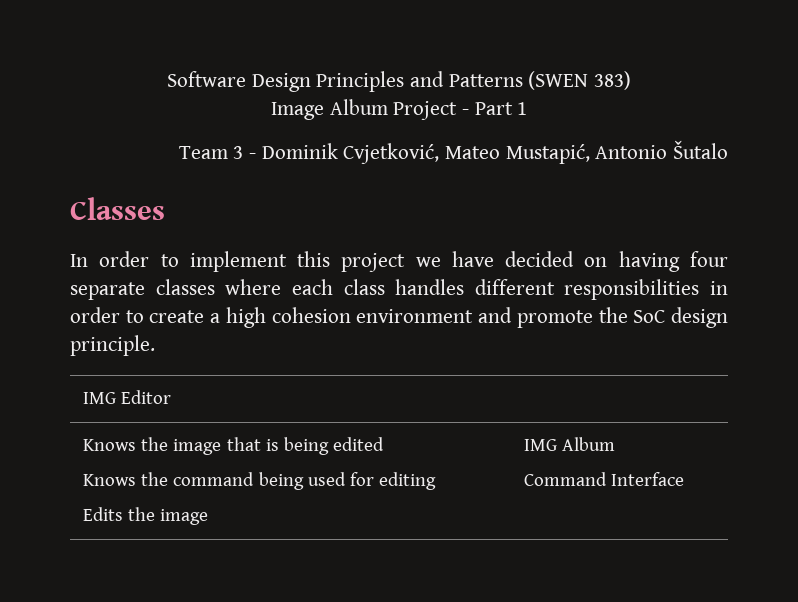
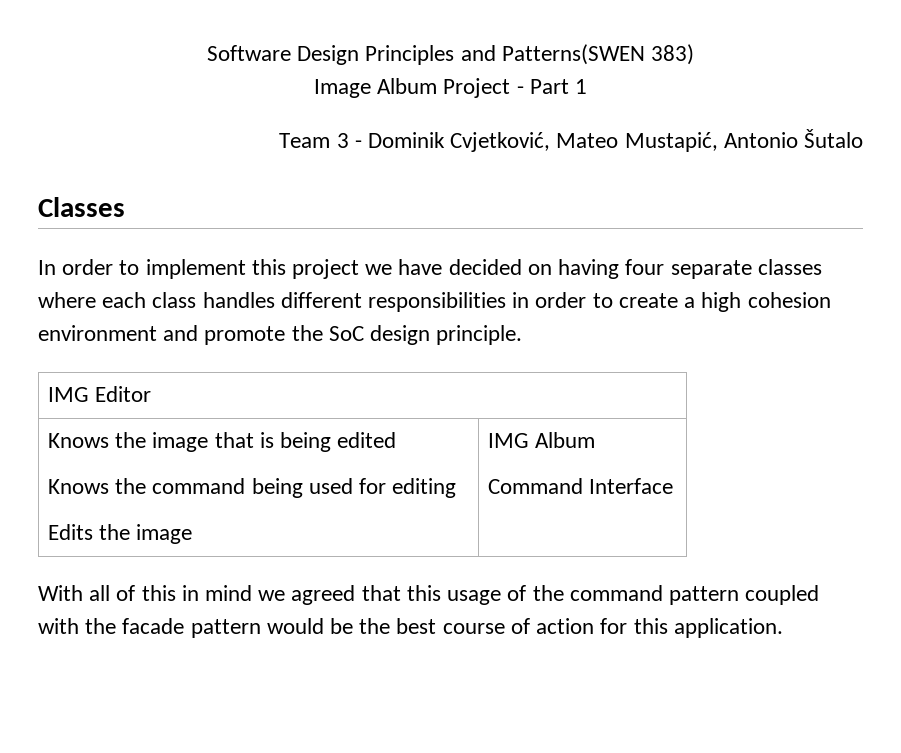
[448,71,589,90] Patterns (SWEN -> [501,44,645,65] Patterns(SWEN
(685, 479) none -> [38,585,820,605] [38,618,783,638] // With all of this in mind we agreed that this usage of the command pattern coupled with the facade pattern would be the best course of action for this application.

